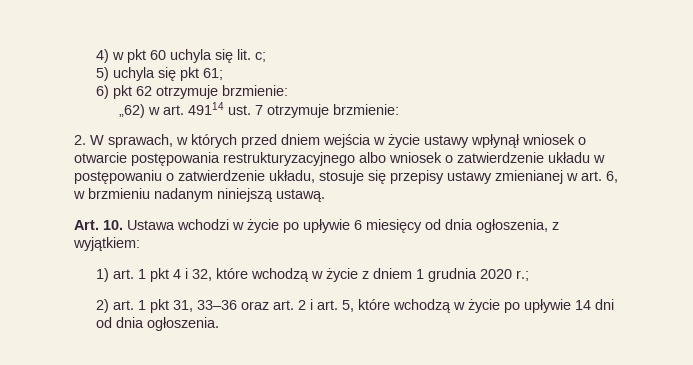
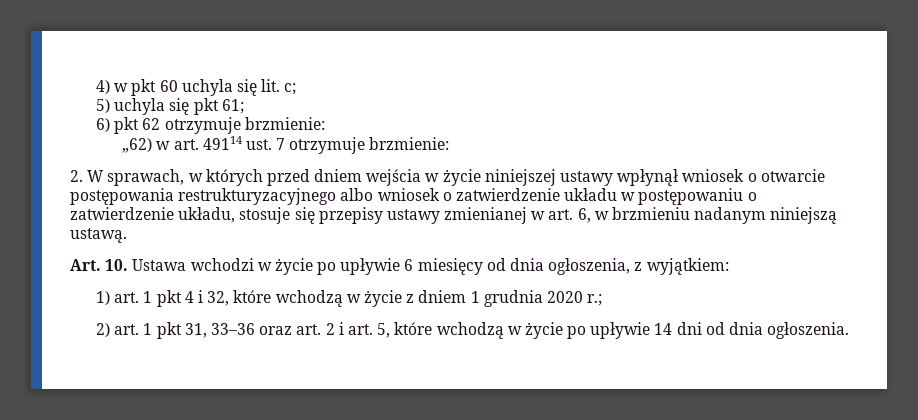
(420, 141) none -> [484,169,556,186] niniejszej

